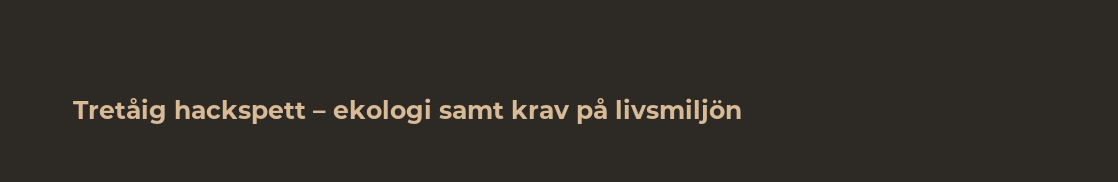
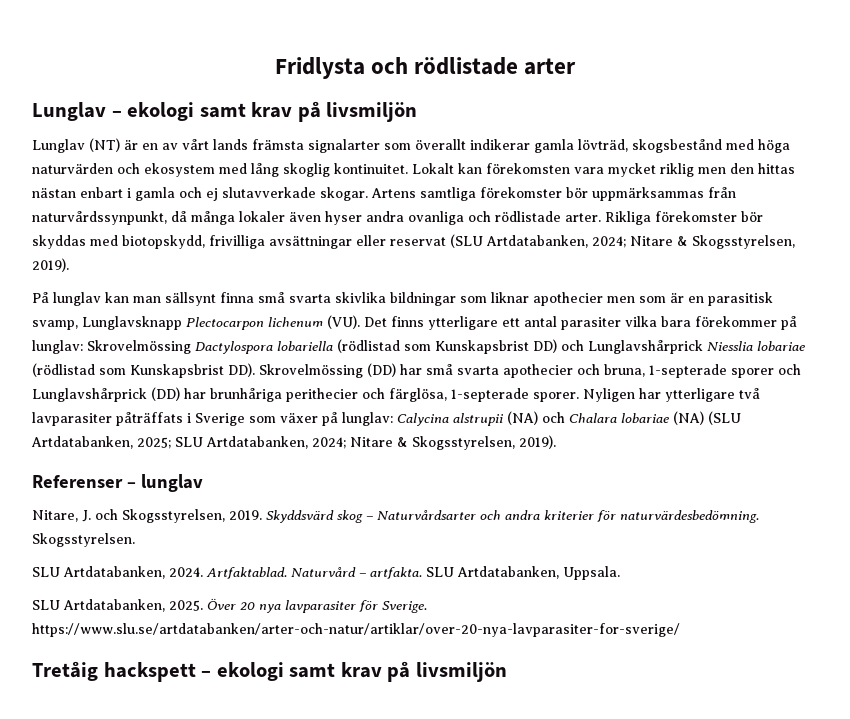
(73, 111) none -> [274,57,577,79] [32,101,418,122] [32,138,790,153] [32,163,795,177] [32,187,736,201] [32,211,763,225] [32,234,795,249] [32,258,69,272] [32,292,773,306] [32,315,797,330] [32,339,805,354] [32,363,801,378] [32,387,760,402] [32,411,741,426] [31,435,556,450] [32,474,203,492] [32,509,759,523] [32,533,135,547] [32,566,620,580] [32,598,427,613] [32,623,680,637] Fridlysta och rödlistade arter // Lunglav – ekologi samt krav på livsmiljön // Lunglav (NT) är en av vårt lands främsta signalarter som överallt indikerar gamla lövträd, skogsbestånd med höga naturvärden och ekosystem med lång skoglig kontinuitet. Lokalt kan förekomsten vara mycket riklig men den hittas nästan enbart i gamla och ej slutavverkade skogar. Artens samtliga förekomster bör uppmärksammas från naturvårdssynpunkt, då många lokaler även hyser andra ovanliga och rödlistade arter. Rikliga förekomster bör skyddas med biotopskydd, frivilliga avsättningar eller reservat (SLU Artdatabanken, 2024; Nitare & Skogsstyrelsen, 2019). // På lunglav kan man sällsynt finna små svarta skivlika bildningar som liknar apothecier men som är en parasitisk svamp, Lunglavsknapp Plectocarpon lichenum (VU). Det finns ytterligare ett antal parasiter vilka bara förekommer på lunglav: Skrovelmössing Dactylospora lobariella (rödlistad som Kunskapsbrist DD) och Lunglavshårprick Niesslia lobariae (rödlistad som Kunskapsbrist DD). Skrovelmössing (DD) har små svarta apothecier och bruna, 1-septerade sporer och Lunglavshårprick (DD) har brunhåriga perithecier och färglösa, 1-septerade sporer. Nyligen har ytterligare två lavparasiter påträffats i Sverige som växer på lunglav: Calycina alstrupii (NA) och Chalara lobariae (NA) (SLU Artdatabanken, 2025; SLU Artdatabanken, 2024; Nitare & Skogsstyrelsen, 2019). // Referenser – lunglav // Nitare, J. och Skogsstyrelsen, 2019. Skyddsvärd skog – Naturvårdsarter och andra kriterier för naturvärdesbedömning. Skogsstyrelsen. // SLU Artdatabanken, 2024. Artfaktablad. Naturvård – artfakta. SLU Artdatabanken, Uppsala. // SLU Artdatabanken, 2025. Över 20 nya lavparasiter för Sverige. https://www.slu.se/artdatabanken/arter-och-natur/artiklar/over-20-nya-lavparasiter-for-sverige/ //

